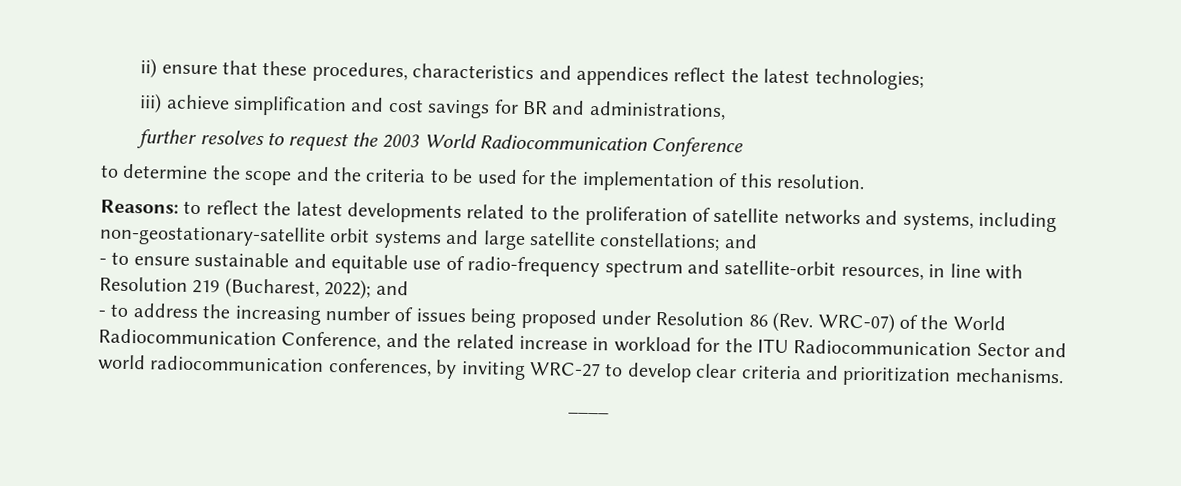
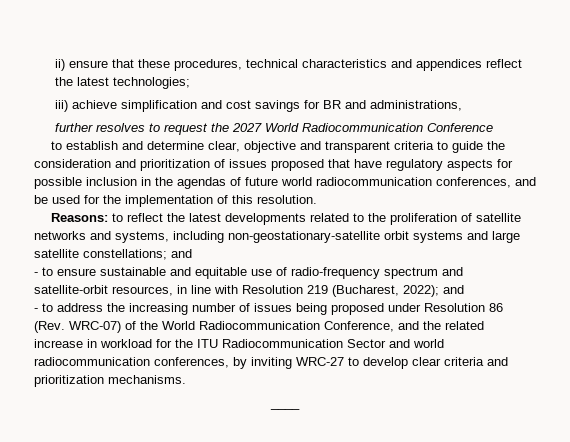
(408, 72) none -> [245,59,298,68] technical
[382,133,421,149] 2003 -> [231,123,262,132] 2027
[122,163,449,186] determine the scope and the criteria to -> [66,141,506,153] [34,159,513,171] [34,177,536,189] establish and determine clear, objective and transparent criteria to guide the consideration and prioritization of issues proposed that have regulatory aspects for possible inclusion in the agendas of future world radiocommunication conferences, and

